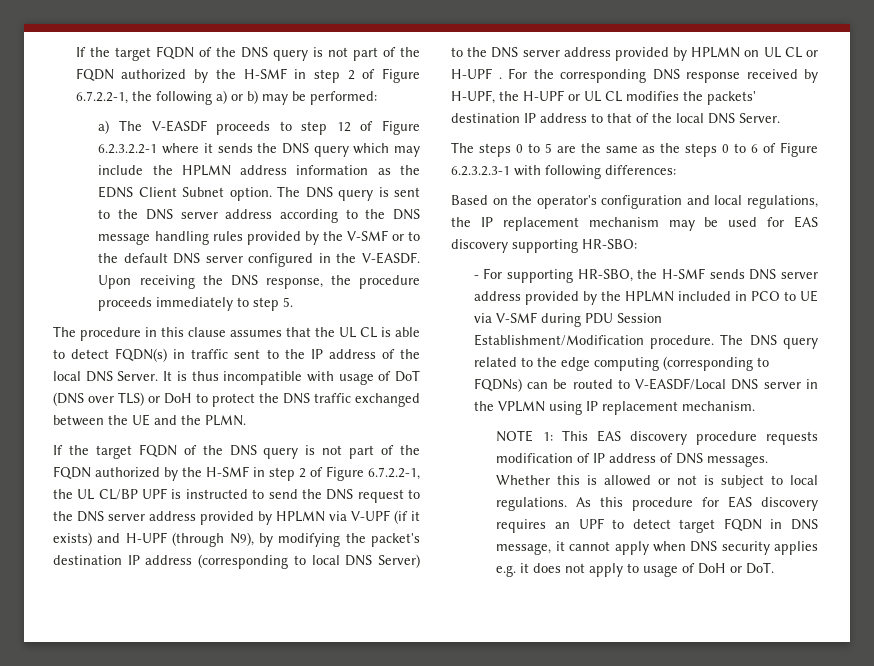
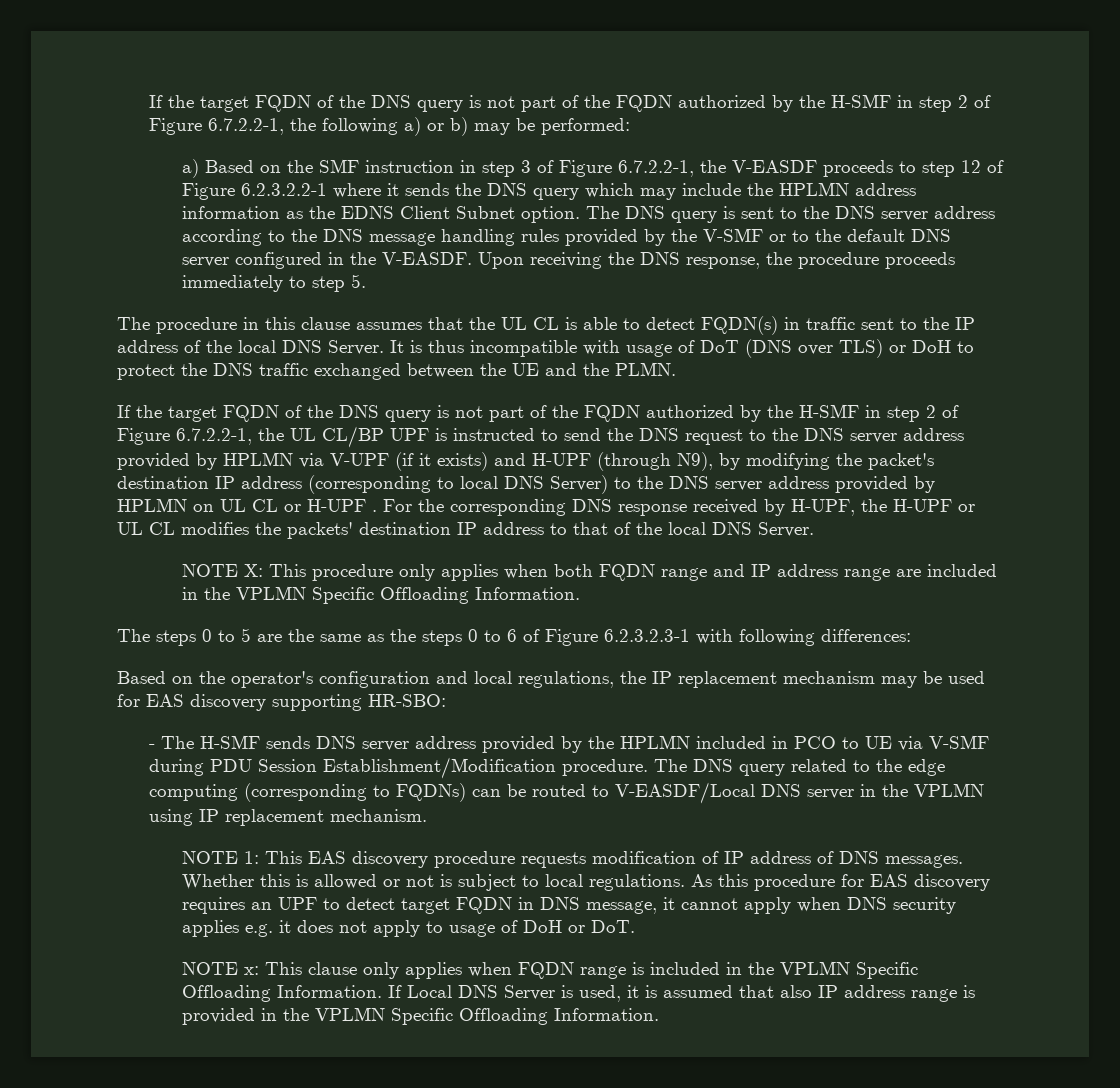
[118,120,142,131] The -> [204,159,726,177] Based on the SMF instruction in step 3 of Figure 6.7.2.2-1, the
(780, 118) none -> [181,564,997,581] [181,586,580,604] // NOTE X: This procedure only applies when both FQDN range and IP address range are included in the VPLMN Specific Offloading Information.
[483,268,658,283] For supporting HR-SBO, the -> [161,736,195,749] The
(775, 568) none -> [181,961,918,979] [181,985,975,1002] [181,1007,659,1025] // NOTE x: This clause only applies when FQDN range is included in the VPLMN Specific Offloading Information. If Local DNS Server is used, it is assumed that also IP address range is provided in the VPLMN Specific Offloading Information.

